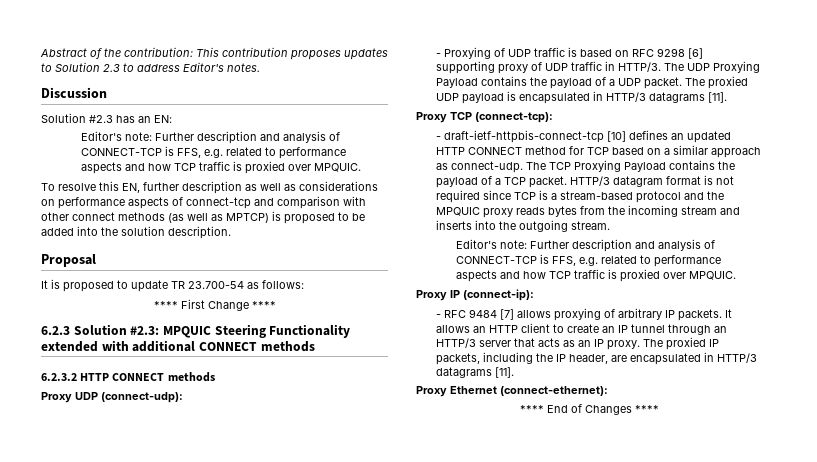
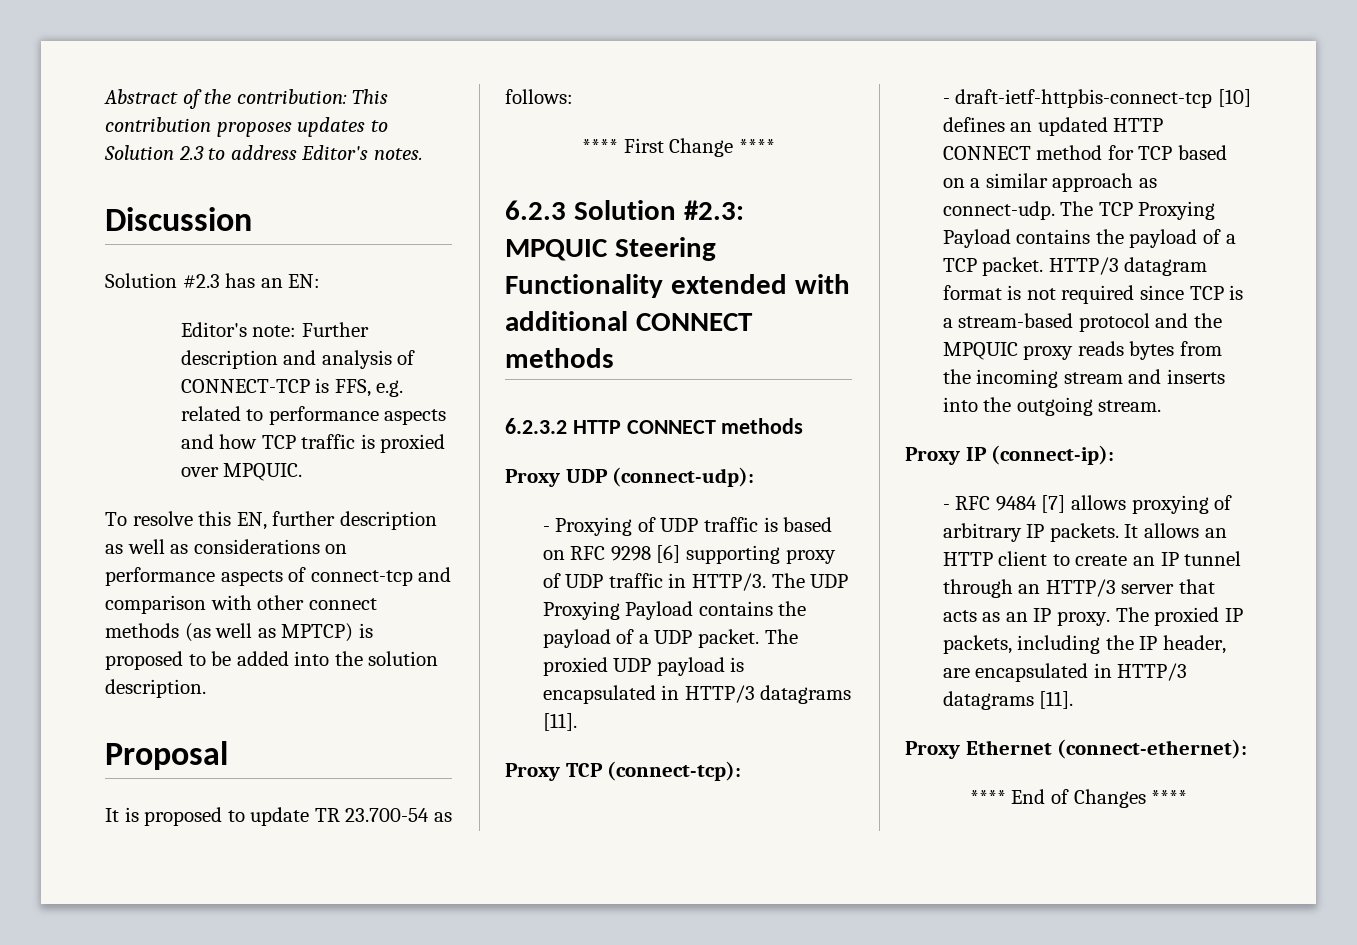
[456,239,716,252] [456,254,722,267] [456,269,737,282] // Editor's note: Further description and analysis of CONNECT-TCP is FFS, e.g. related to performance aspects and how TCP traffic is proxied over MPQUIC. -> (1162, 406) none

